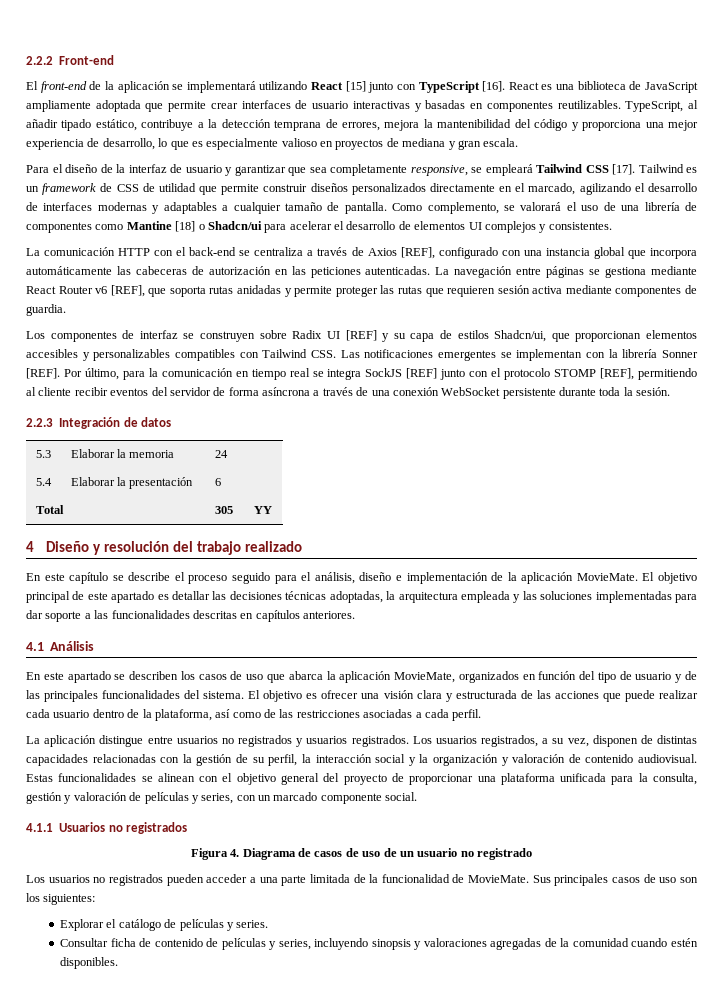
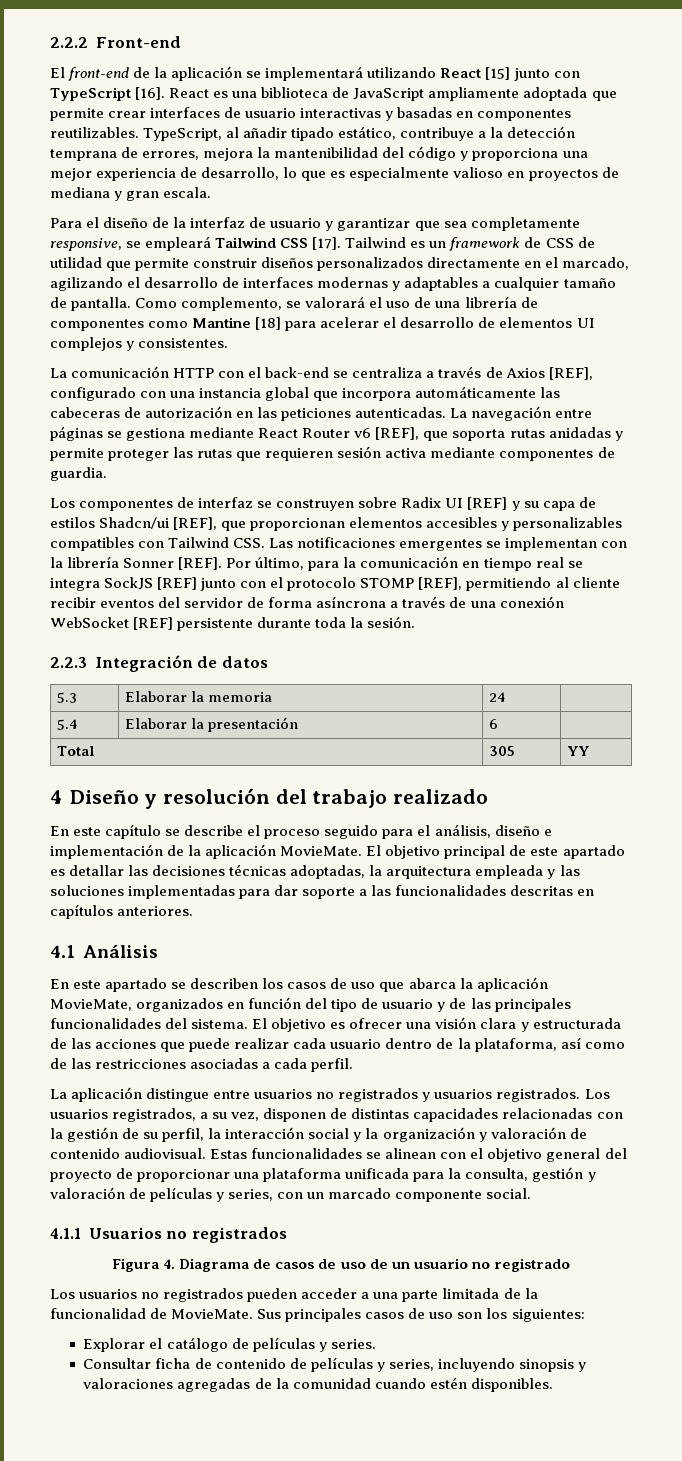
[198,221,262,230] o Shadcn/ui -> (282, 323) none
[494,330,547,342] Shadcn/ui, -> [99,517,218,530] Shadcn/ui [REF],
(501, 391) none -> [133,617,174,630] [REF]

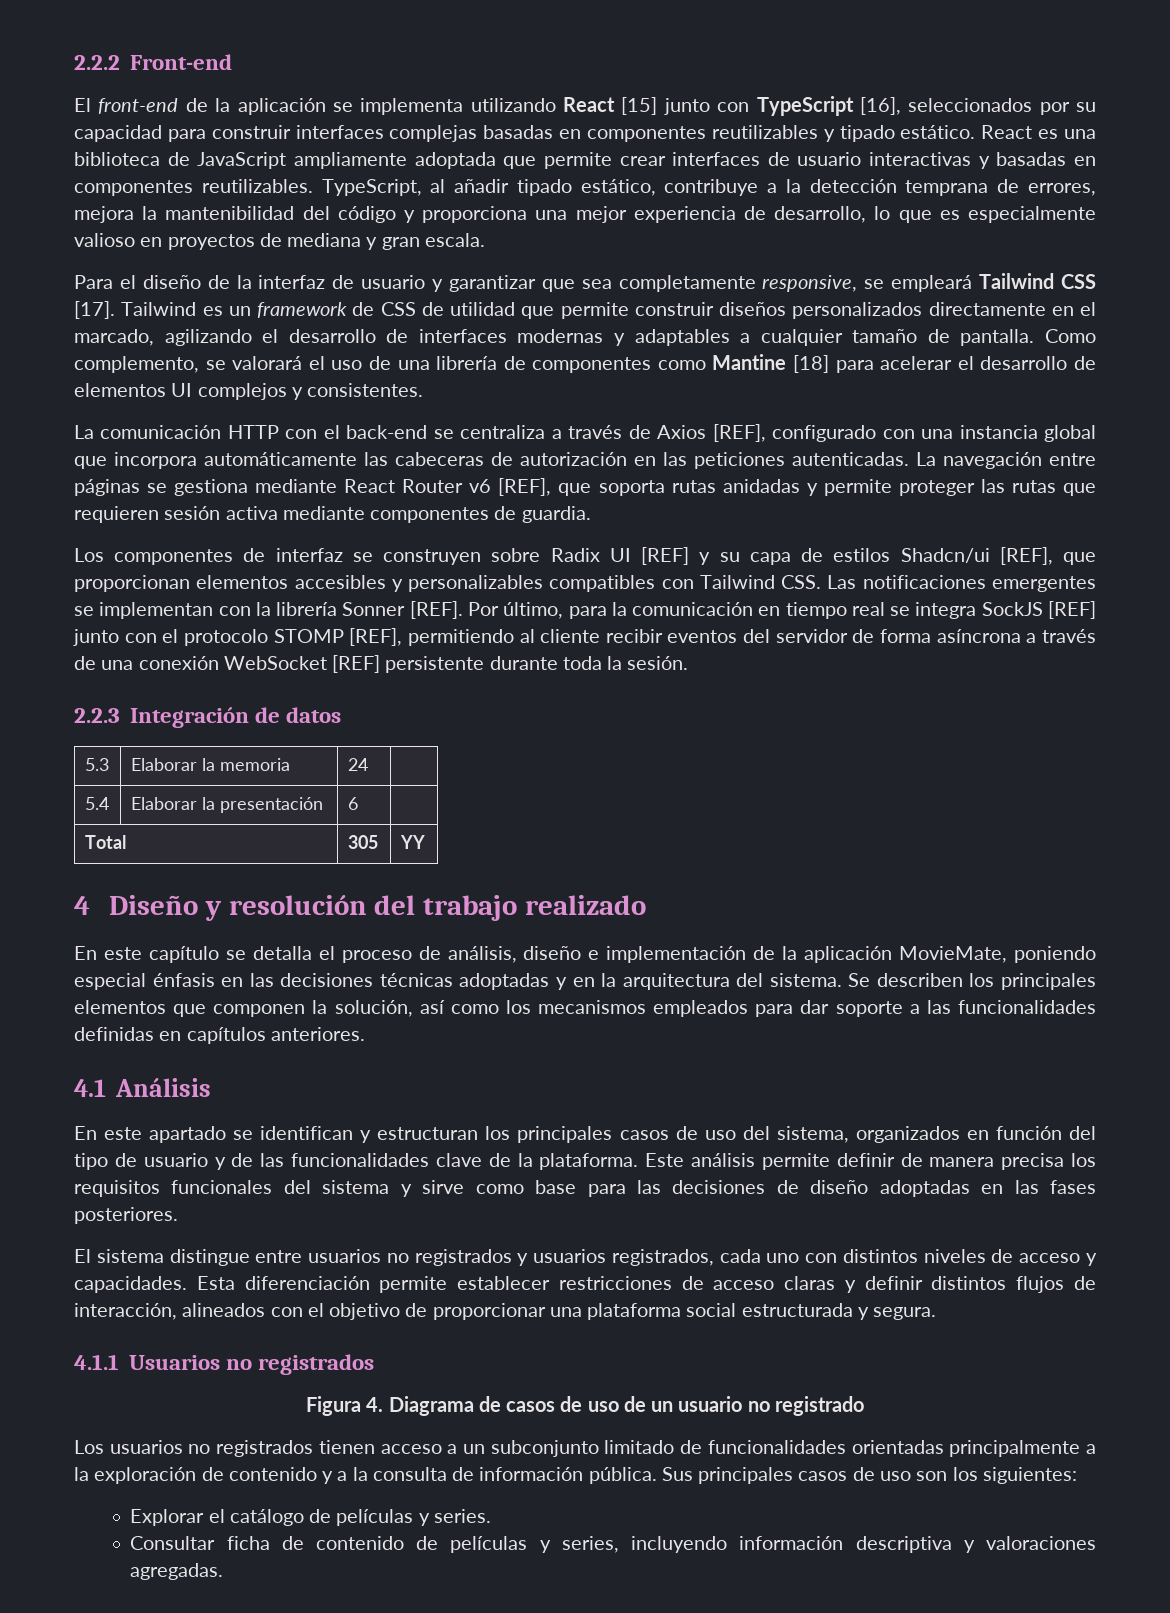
[265,66,364,81] implementará -> [360,98,464,115] implementa
[135,87,166,100] [16]. -> [859,97,1096,115] [74,125,976,142] [16], seleccionados por su capacidad para construir interfaces complejas basadas en componentes reutilizables y tipado estático.
[184,825,244,836] describe -> [252,946,312,960] detalla
[324,825,431,839] seguido para el -> [418,946,441,960] de
[280,845,625,859] [50,864,580,879] [50,885,236,899] MovieMate. El objetivo principal de este apartado es detallar las decisiones técnicas adoptadas, la arquitectura empleada y las soluciones implementadas -> [899,946,1096,963] [74,973,1096,990] [74,1000,749,1017] MovieMate, poniendo especial énfasis en las decisiones técnicas adoptadas y en la arquitectura del sistema. Se describen los principales elementos que componen la solución, así como los mecanismos empleados
[510,885,574,896] descritas -> [74,1027,154,1041] definidas
[190,977,548,992] [50,999,132,1011] describen los casos de uso que abarca la aplicación MovieMate, -> [260,1126,849,1143] identifican y estructuran los principales casos de uso del sistema,
[494,998,571,1012] [50,1017,621,1032] [50,1037,625,1052] [50,1058,354,1072] [50,1087,143,1102] principales funcionalidades del sistema. El objetivo es ofrecer una visión clara y estructurada de las acciones que puede realizar cada usuario dentro de la plataforma, así como de las restricciones asociadas a cada perfil. // La aplicación -> [291,1153,1097,1170] [74,1180,1096,1197] [74,1207,178,1224] [74,1249,164,1263] funcionalidades clave de la plataforma. Este análisis permite definir de manera precisa los requisitos funcionales del sistema y sirve como base para las decisiones de diseño adoptadas en las fases posteriores. // El sistema
[496,1088,610,1102] [50,1108,623,1122] [50,1127,587,1142] [50,1148,627,1162] [50,1167,596,1182] [50,1187,532,1202] registrados. Los usuarios registrados, a su vez, disponen de distintas capacidades relacionadas con la gestión de su perfil, la interacción social y la organización y valoración de contenido audiovisual. Estas funcionalidades se alinean con el objetivo general del proyecto de proporcionar una plataforma unificada para la consulta, gestión y valoración de películas y series, con un marcado componente social. -> [611,1249,1097,1266] [74,1276,1096,1293] [74,1303,937,1320] registrados, cada uno con distintos niveles de acceso y capacidades. Esta diferenciación permite establecer restricciones de acceso claras y definir distintos flujos de interacción, alineados con el objetivo de proporcionar una plataforma social estructurada y segura.
[247,1288,538,1302] [50,1308,254,1319] pueden acceder a una parte limitada de la funcionalidad de MovieMate. -> [318,1440,1096,1457] [74,1467,657,1484] tienen acceso a un subconjunto limitado de funcionalidades orientadas principalmente a la exploración de contenido y a la consulta de información pública.
[518,1359,586,1372] [83,1377,553,1392] sinopsis y valoraciones agregadas de la comunidad cuando estén disponibles. -> [739,1536,1096,1553] [130,1563,224,1580] información descriptiva y valoraciones agregadas.

